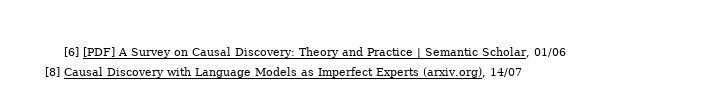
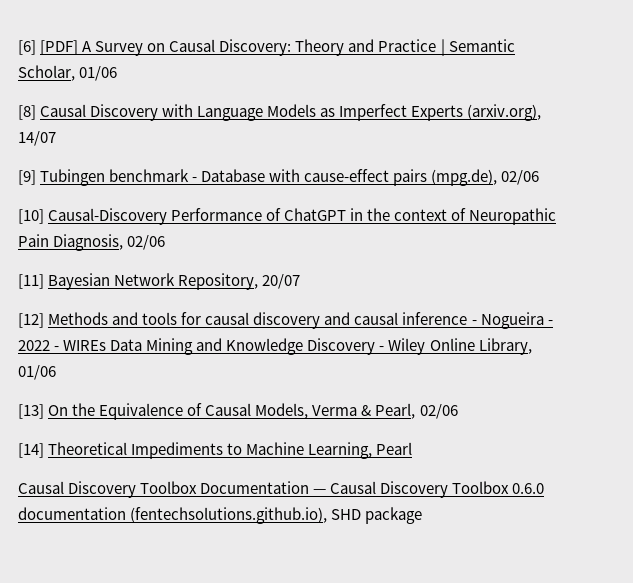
(522, 72) none -> [18,169,540,186] [18,208,557,225] [18,234,166,251] [18,273,301,290] [18,312,553,329] [18,338,532,355] [18,365,56,380] [18,403,458,420] [18,442,413,459] [18,481,545,498] [18,507,423,524] // [9] Tubingen benchmark - Database with cause-effect pairs (mpg.de), 02/06 // [10] Causal-Discovery Performance of ChatGPT in the context of Neuropathic Pain Diagnosis, 02/06 // [11] Bayesian Network Repository, 20/07 // [12] Methods and tools for causal discovery and causal inference - Nogueira - 2022 - WIREs Data Mining and Knowledge Discovery - Wiley Online Library, 01/06 // [13] On the Equivalence of Causal Models, Verma & Pearl, 02/06 // [14] Theoretical Impediments to Machine Learning, Pearl // Causal Discovery Toolbox Documentation — Causal Discovery Toolbox 0.6.0 documentation (fentechsolutions.github.io), SHD package

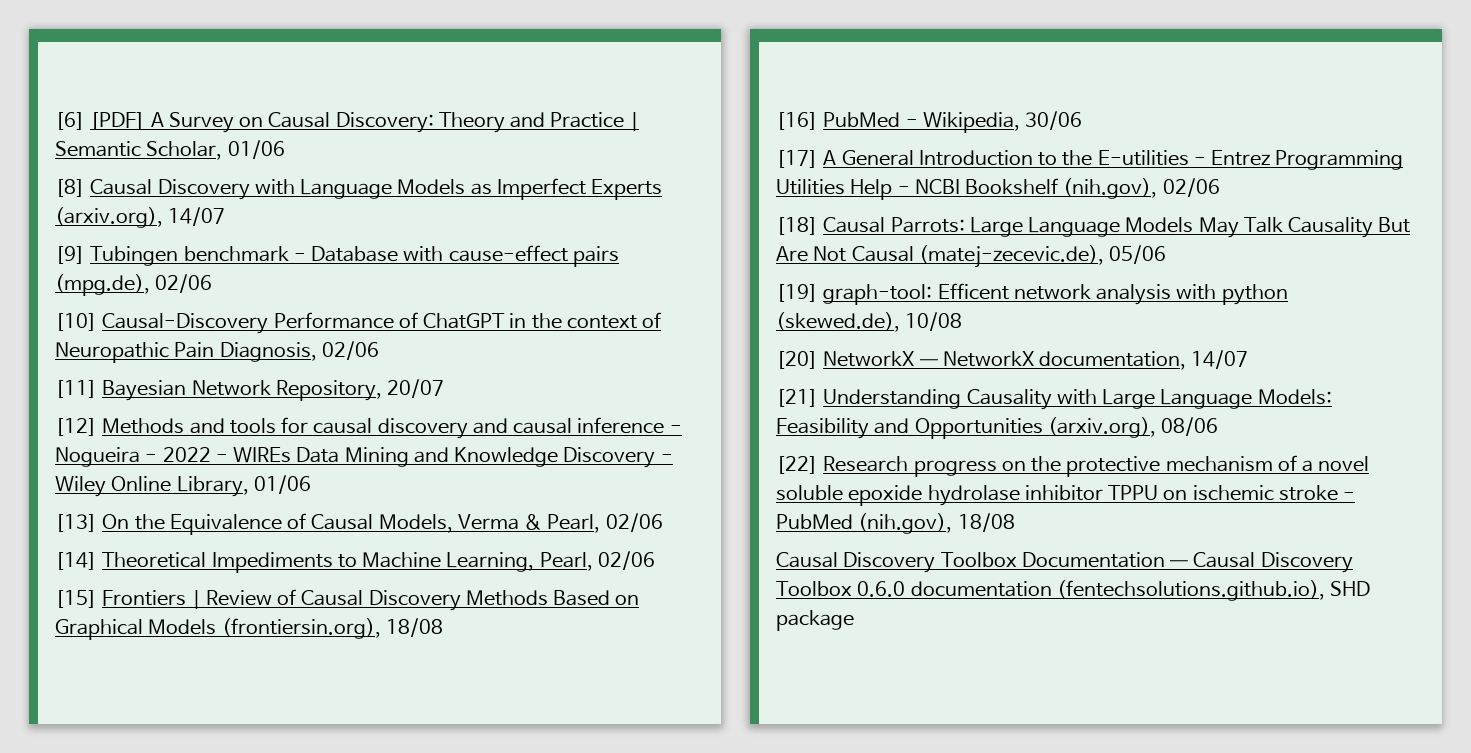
[376,442,413,455] Pearl -> [539,551,655,571] [55,589,640,611] [55,618,443,640] [776,111,1083,133] [776,150,1404,170] [776,178,1220,200] [776,217,1411,238] [776,245,1167,268] [776,283,1288,305] [776,312,963,332] [776,350,1249,370] [776,389,1332,410] [776,417,1219,439] [776,455,1370,477] [776,485,1356,506] [776,513,1015,534] Pearl, 02/06 // [15] Frontiers | Review of Causal Discovery Methods Based on Graphical Models (frontiersin.org), 18/08 // [16] PubMed - Wikipedia, 30/06 // [17] A General Introduction to the E-utilities - Entrez Programming Utilities Help - NCBI Bookshelf (nih.gov), 02/06 // [18] Causal Parrots: Large Language Models May Talk Causality But Are Not Causal (matej-zecevic.de), 05/06 // [19] graph-tool: Efficent network analysis with python (skewed.de), 10/08 // [20] NetworkX — NetworkX documentation, 14/07 // [21] Understanding Causality with Large Language Models: Feasibility and Opportunities (arxiv.org), 08/06 // [22] Research progress on the protective mechanism of a novel soluble epoxide hydrolase inhibitor TPPU on ischemic stroke - PubMed (nih.gov), 18/08

